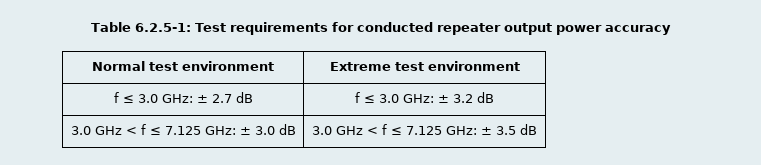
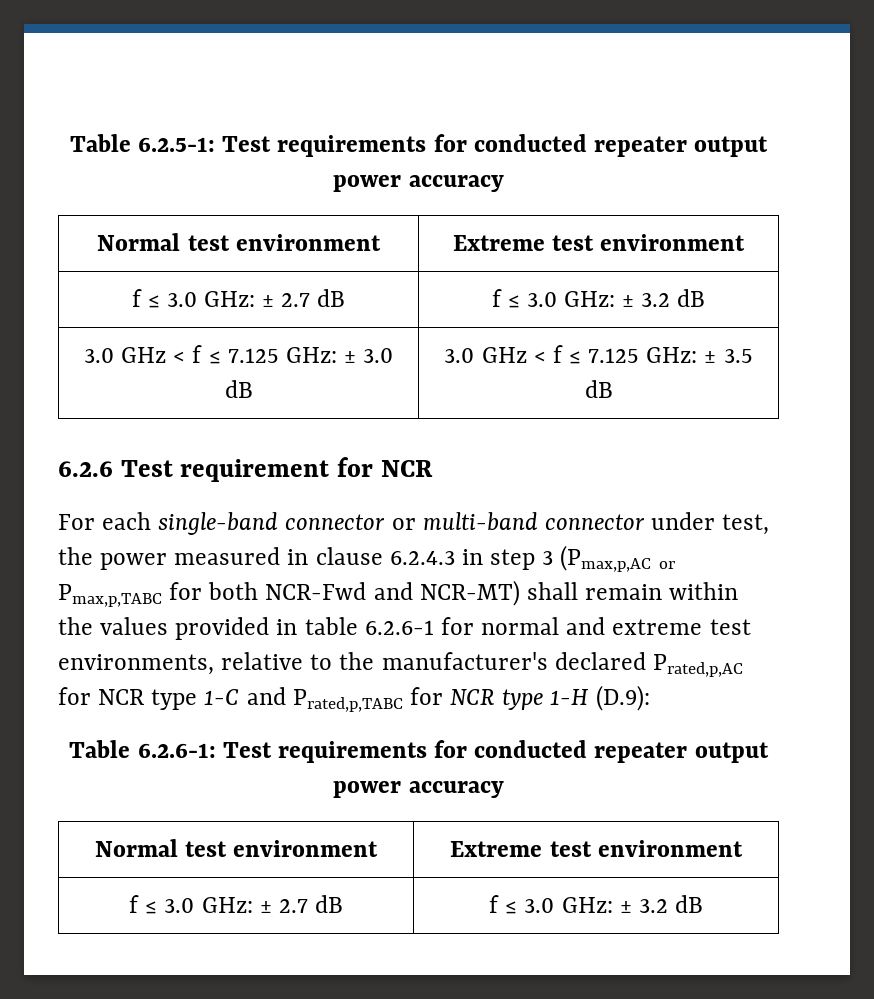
(537, 129) none -> [58,457,433,482] [58,512,770,535] [58,545,675,572] [58,580,739,607] [58,617,751,640] [58,652,743,677] [58,685,650,712] [69,740,769,763] [333,781,504,798] [94,839,379,857] [450,840,743,857] [129,895,343,914] [489,895,703,914] // 6.2.6 Test requirement for NCR // For each single-band connector or multi-band connector under test, the power measured in clause 6.2.4.3 in step 3 (Pmax,p,AC or Pmax,p,TABC for both NCR-Fwd and NCR-MT) shall remain within the values provided in table 6.2.6-1 for normal and extreme test environments, relative to the manufacturer's declared Prated,p,AC for NCR type 1-C and Prated,p,TABC for NCR type 1-H (D.9): // Table 6.2.6-1: Test requirements for conducted repeater output power accuracy // Normal test environment | Extreme test environment // f ≤ 3.0 GHz: ± 2.7 dB | f ≤ 3.0 GHz: ± 3.2 dB

